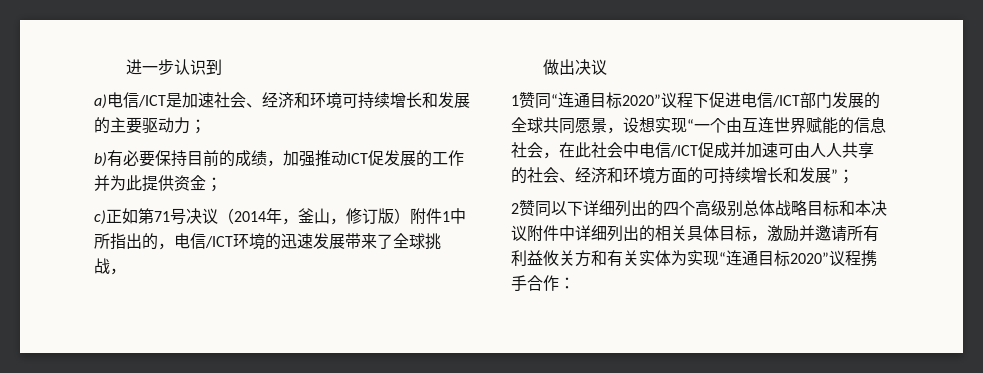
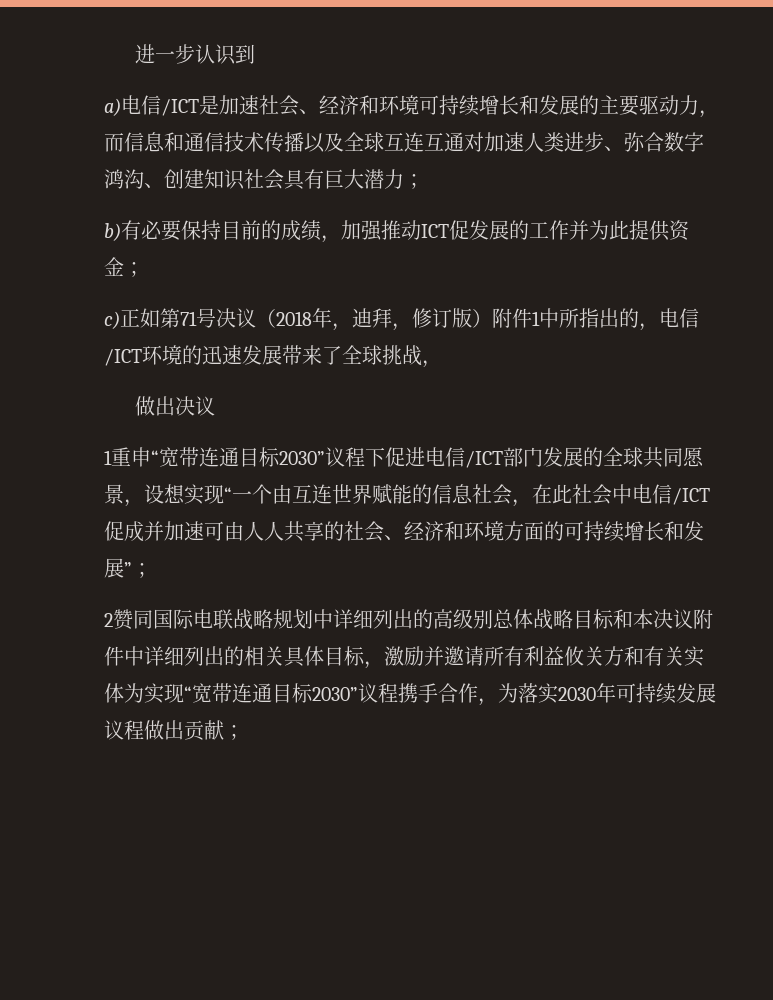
(190, 125) none -> [699,110,719,118] [104,132,704,153] [104,169,404,190] ，而信息和通信技术传播以及全球互连互通对加速人类进步、弥合数字鸿沟、创建知识社会具有巨大潜力
[234,208,330,225] 2014年，釜山 -> [276,308,392,331] 2018年，迪拜
[519,92,661,109] 赞同“连通目标2020” -> [111,447,325,467] 重申“宽带连通目标2030”
[551,200,695,217] 以下详细列出的四个 -> [153,609,433,630] 国际电联战略规划中详细列出的
[726,250,829,267] 连通目标2020” -> [192,683,358,703] 宽带连通目标2030”
[559,277,575,289] ： -> [478,683,716,706] [104,720,244,741] ，为落实2030年可持续发展议程做出贡献；

